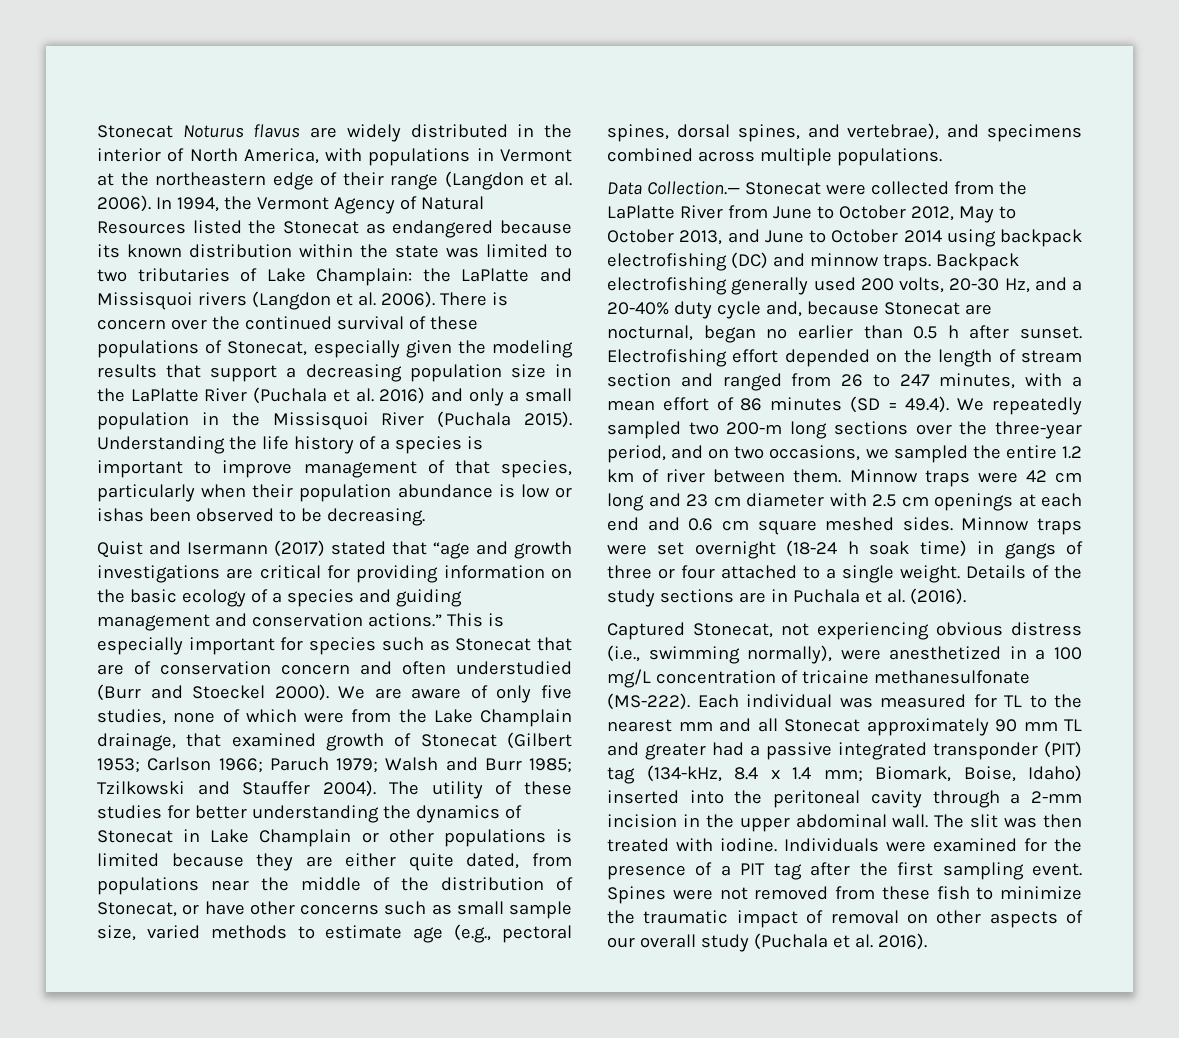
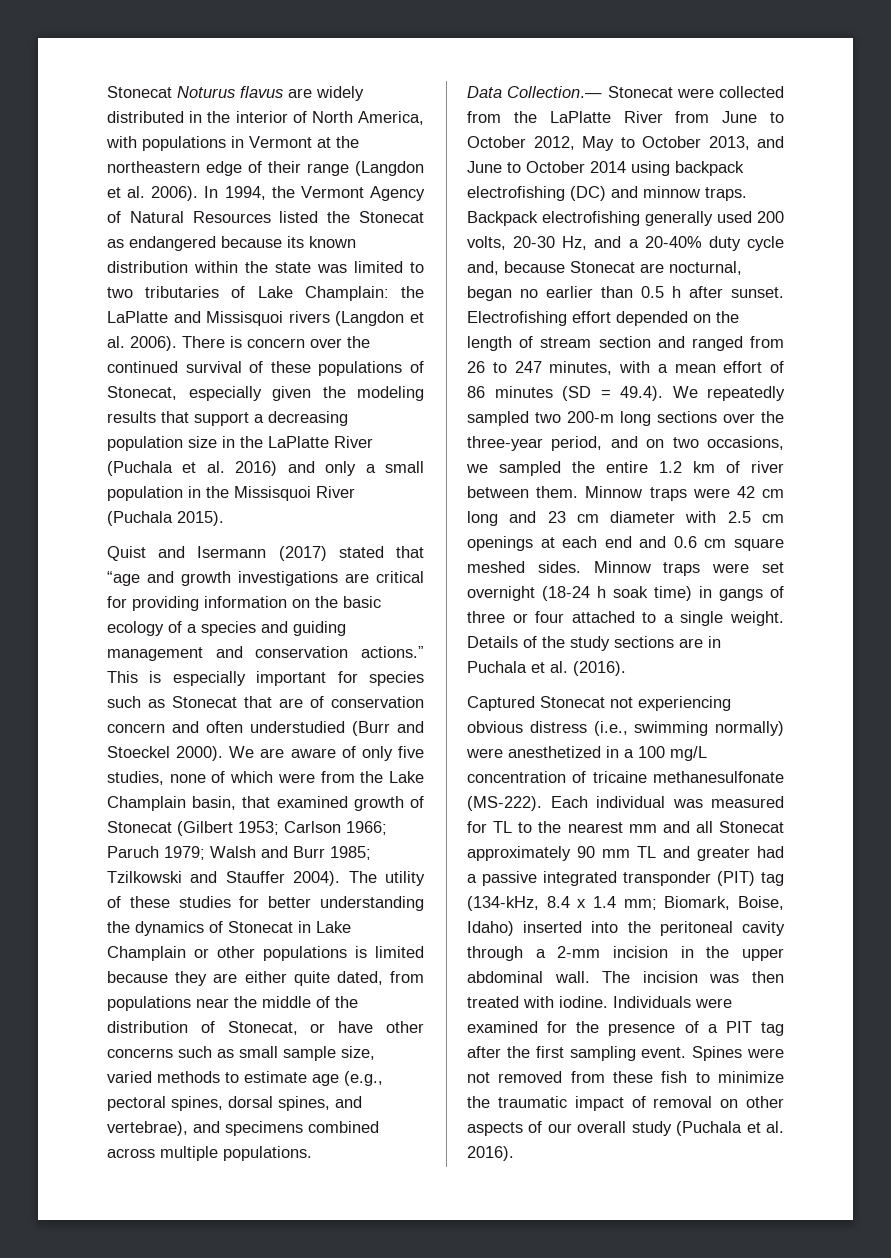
[97,436,483,454] [97,460,572,478] [97,484,572,502] [97,508,425,526] Understanding the life history of a species is important to improve management of that species, particularly when their population abundance is low or ishas been observed to be decreasing. -> (224, 518) none
[97,733,176,751] drainage, -> [192,796,237,810] basin,
[693,623,773,638] Stonecat, -> [540,696,605,708] Stonecat
[747,645,833,664] normally), -> [715,721,784,736] normally)
[970,814,999,828] slit -> [642,971,698,983] incision

